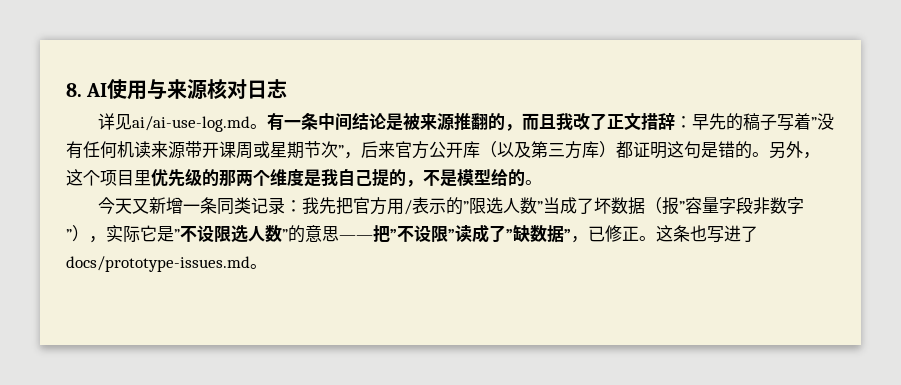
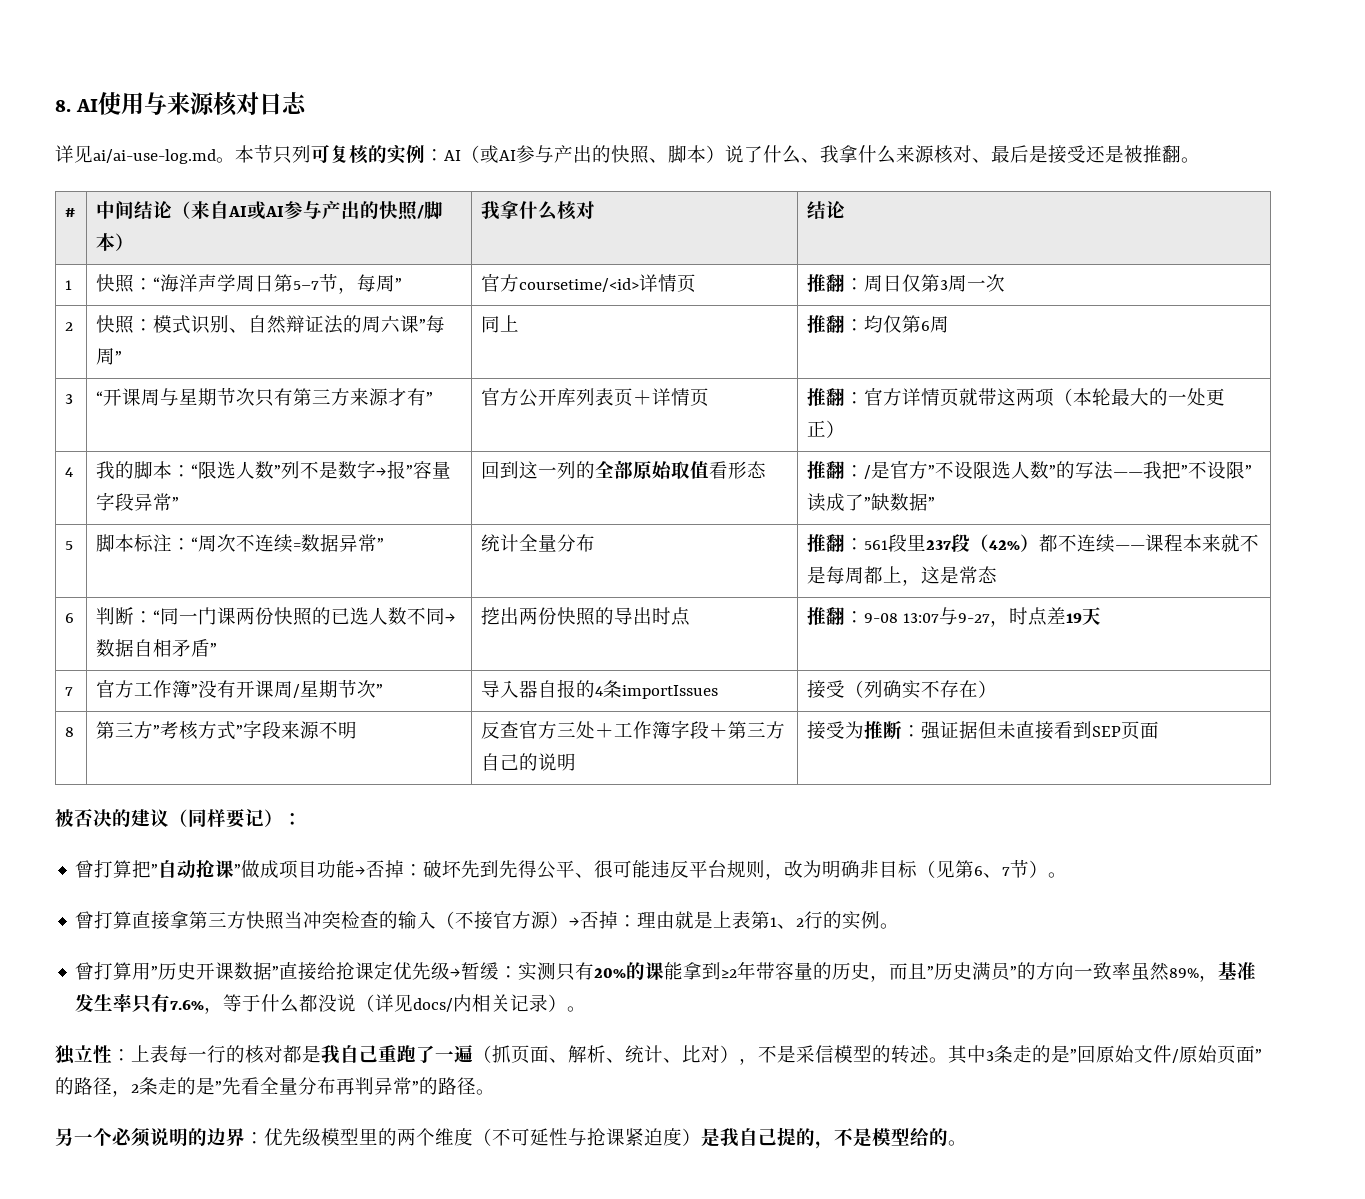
[266,112,834,131] [66,141,820,159] [66,168,304,187] 有一条中间结论是被来源推翻的，而且我改了正文措辞：早先的稿子写着”没有任何机读来源带开课周或星期节次”，后来官方公开库（以及第三方库）都证明这句是错的。另外，这个项目里优先级的那两个维度 -> [235,144,1200,164] [65,208,76,217] [96,201,444,221] [96,233,135,251] [481,200,596,220] [807,201,846,220] [65,280,73,290] [96,273,403,294] [481,274,697,293] [807,274,1006,292] [65,322,74,331] [96,315,446,334] [96,348,123,365] [481,315,520,333] [807,315,950,333] [65,394,74,404] [96,387,434,407] [481,388,710,407] [807,388,1226,407] [807,420,846,438] [65,467,74,477] [96,460,452,479] [96,492,180,511] [481,460,767,479] [807,461,1253,480] [807,493,936,512] [65,541,74,550] [96,534,385,553] [481,534,596,552] [807,534,1260,553] [807,566,998,586] [65,613,75,623] [96,607,457,626] [96,639,218,657] [481,607,691,626] [807,607,1102,627] [65,687,74,696] [96,679,384,698] [481,679,719,699] [807,680,998,699] [65,727,75,737] [96,720,358,740] [481,720,786,739] [481,753,577,771] [807,720,1160,740] [55,808,302,828] [75,859,1068,880] [75,911,900,930] [75,961,1257,982] [75,994,587,1014] [55,1045,1262,1065] [55,1077,495,1097] [55,1127,701,1147] 本节只列可复核的实例：AI（或AI参与产出的快照、脚本）说了什么、我拿什么来源核对、最后是接受还是被推翻。 // # | 中间结论（来自AI或AI参与产出的快照/脚本） | 我拿什么核对 | 结论 // 1 | 快照：“海洋声学周日第5–7节，每周” | 官方coursetime/<id>详情页 | 推翻：周日仅第3周一次 // 2 | 快照：模式识别、自然辩证法的周六课”每周” | 同上 | 推翻：均仅第6周 // 3 | “开课周与星期节次只有第三方来源才有” | 官方公开库列表页＋详情页 | 推翻：官方详情页就带这两项（本轮最大的一处更正） // 4 | 我的脚本：“限选人数”列不是数字→报”容量字段异常” | 回到这一列的全部原始取值看形态 | 推翻：/是官方”不设限选人数”的写法——我把”不设限”读成了”缺数据” // 5 | 脚本标注：“周次不连续=数据异常” | 统计全量分布 | 推翻：561段里237段（42%）都不连续——课程本来就不是每周都上，这是常态 // 6 | 判断：“同一门课两份快照的已选人数不同→数据自相矛盾” | 挖出两份快照的导出时点 | 推翻：9-08 13:07与9-27，时点差19天 // 7 | 官方工作簿”没有开课周/星期节次” | 导入器自报的4条importIssues | 接受（列确实不存在） // 8 | 第三方”考核方式”字段来源不明 | 反查官方三处＋工作簿字段＋第三方自己的说明 | 接受为推断：强证据但未直接看到SEP页面 // 被否决的建议（同样要记）： // 曾打算把”自动抢课”做成项目功能→否掉：破坏先到先得公平、很可能违反平台规则，改为明确非目标（见第6、7节）。 // 曾打算直接拿第三方快照当冲突检查的输入（不接官方源）→否掉：理由就是上表第1、2行的实例。 // 曾打算用”历史开课数据”直接给抢课定优先级→暂缓：实测只有20%的课能拿到≥2年带容量的历史，而且”历史满员”的方向一致率虽然89%，基准发生率只有7.6%，等于什么都没说（详见docs/内相关记录）。 // 独立性：上表每一行的核对都是我自己重跑了一遍（抓页面、解析、统计、比对），不是采信模型的转述。其中3条走的是”回原始文件/原始页面”的路径，2条走的是”先看全量分布再判异常”的路径。 // 另一个必须说明的边界：优先级模型里的两个维度（不可延性与抢课紧迫度）
[97,197,804,215] [66,224,758,243] [66,256,267,272] // 今天又新增一条同类记录：我先把官方用/表示的”限选人数”当成了坏数据（报”容量字段非数字”），实际它是”不设限选人数”的意思——把”不设限”读成了”缺数据”，已修正。这条也写进了docs/prototype-issues.md。 -> (967, 1143) none

